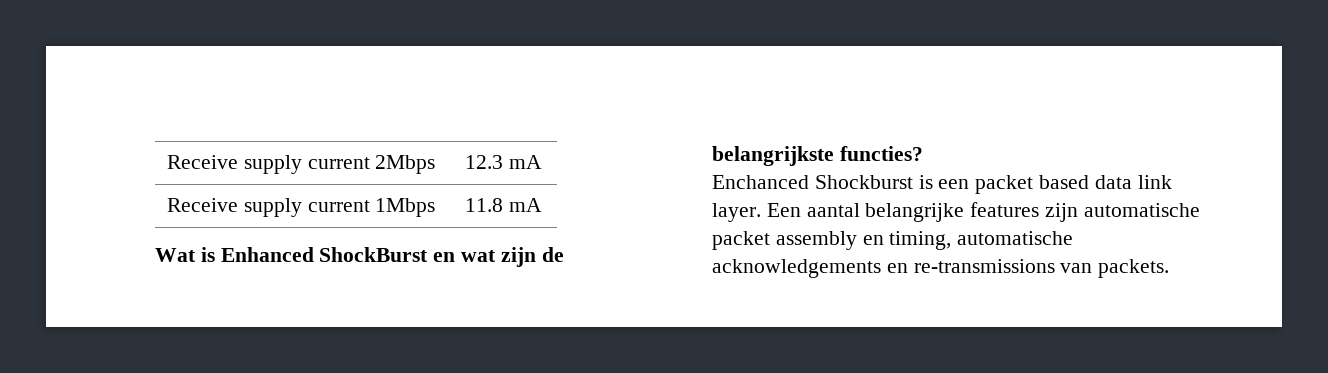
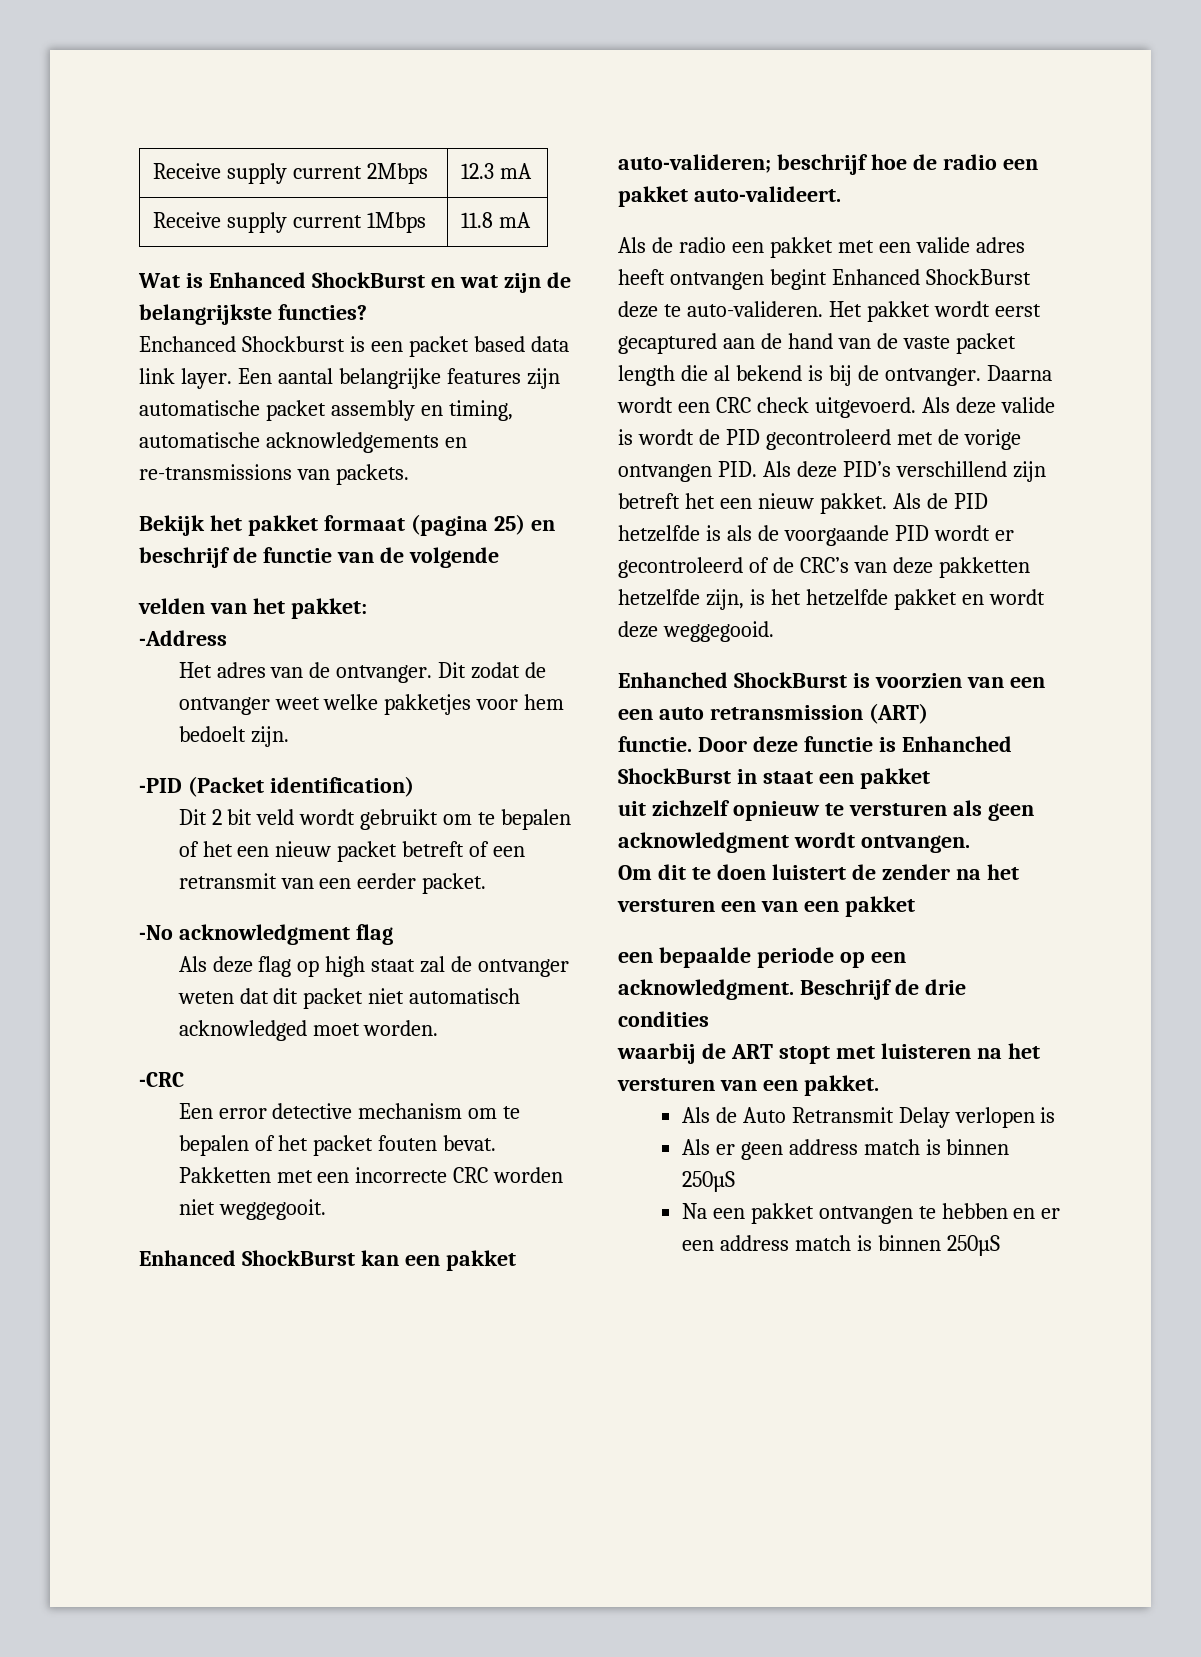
(1170, 268) none -> [139,514,555,536] [139,547,499,568] [138,598,367,619] [139,630,227,646] [178,662,547,683] [178,694,565,715] [178,726,289,747] [139,776,414,797] [178,809,572,830] [178,841,526,862] [178,873,487,894] [139,924,393,945] [178,956,570,977] [177,988,521,1009] [178,1020,439,1041] [139,1072,184,1087] [178,1103,521,1119] [178,1135,497,1156] [178,1167,564,1183] [178,1199,326,1220] [139,1250,516,1271] [618,154,1038,175] [618,186,841,207] [618,237,1025,258] [618,269,1031,290] [618,301,1041,322] [618,333,1016,354] [618,365,1052,386] [617,397,1055,418] [618,429,1021,450] [618,461,1046,482] [618,493,988,514] [618,525,1014,546] [618,557,1030,578] [618,589,1045,610] [618,621,774,642] [618,672,1045,688] [618,703,928,724] [618,736,1012,752] [618,768,930,789] [618,800,1034,821] [618,832,970,853] [618,864,1019,880] [617,896,915,917] [618,947,906,968] [618,979,966,1000] [618,1011,709,1027] [617,1043,1040,1064] [617,1075,879,1096] [681,1107,1056,1128] [681,1139,1010,1160] [681,1171,735,1192] [681,1203,1061,1224] [681,1235,1000,1256] // Bekijk het pakket formaat (pagina 25) en beschrijf de functie van de volgende // velden van het pakket: // -Address // Het adres van de ontvanger. Dit zodat de ontvanger weet welke pakketjes voor hem bedoelt zijn. // -PID (Packet identification) // Dit 2 bit veld wordt gebruikt om te bepalen of het een nieuw packet betreft of een retransmit van een eerder packet. // -No acknowledgment flag // Als deze flag op high staat zal de ontvanger weten dat dit packet niet automatisch acknowledged moet worden. // -CRC // Een error detective mechanism om te bepalen of het packet fouten bevat. Pakketten met een incorrecte CRC worden niet weggegooit. // Enhanced ShockBurst kan een pakket auto-valideren; beschrijf hoe de radio een pakket auto-valideert. // Als de radio een pakket met een valide adres heeft ontvangen begint Enhanced ShockBurst deze te auto-valideren. Het pakket wordt eerst gecaptured aan de hand van de vaste packet length die al bekend is bij de ontvanger. Daarna wordt een CRC check uitgevoerd. Als deze valide is wordt de PID gecontroleerd met de vorige ontvangen PID. Als deze PID’s verschillend zijn betreft het een nieuw pakket. Als de PID hetzelfde is als de voorgaande PID wordt er gecontroleerd of de CRC’s van deze pakketten hetzelfde zijn, is het hetzelfde pakket en wordt deze weggegooid. // Enhanched ShockBurst is voorzien van een een auto retransmission (ART) // functie. Door deze functie is Enhanched ShockBurst in staat een pakket // uit zichzelf opnieuw te versturen als geen acknowledgment wordt ontvangen. // Om dit te doen luistert de zender na het versturen een van een pakket // een bepaalde periode op een acknowledgment. Beschrijf de drie condities // waarbij de ART stopt met luisteren na het versturen van een pakket. // Als de Auto Retransmit Delay verlopen is // Als er geen address match is binnen 250µS // Na een pakket ontvangen te hebben en er een address match is binnen 250µS

